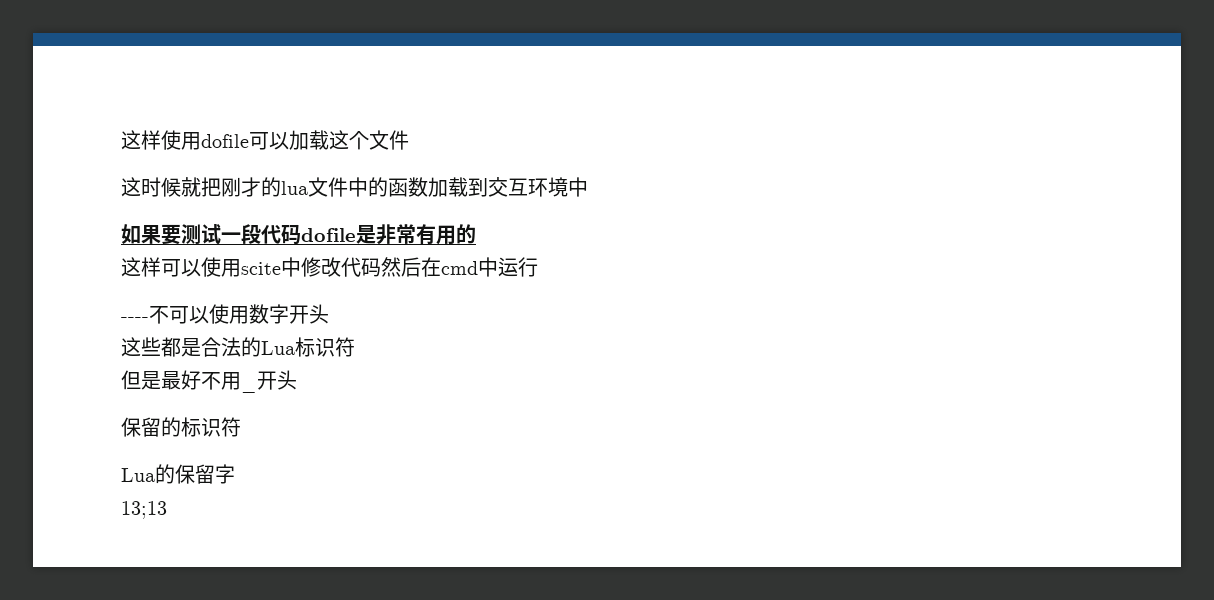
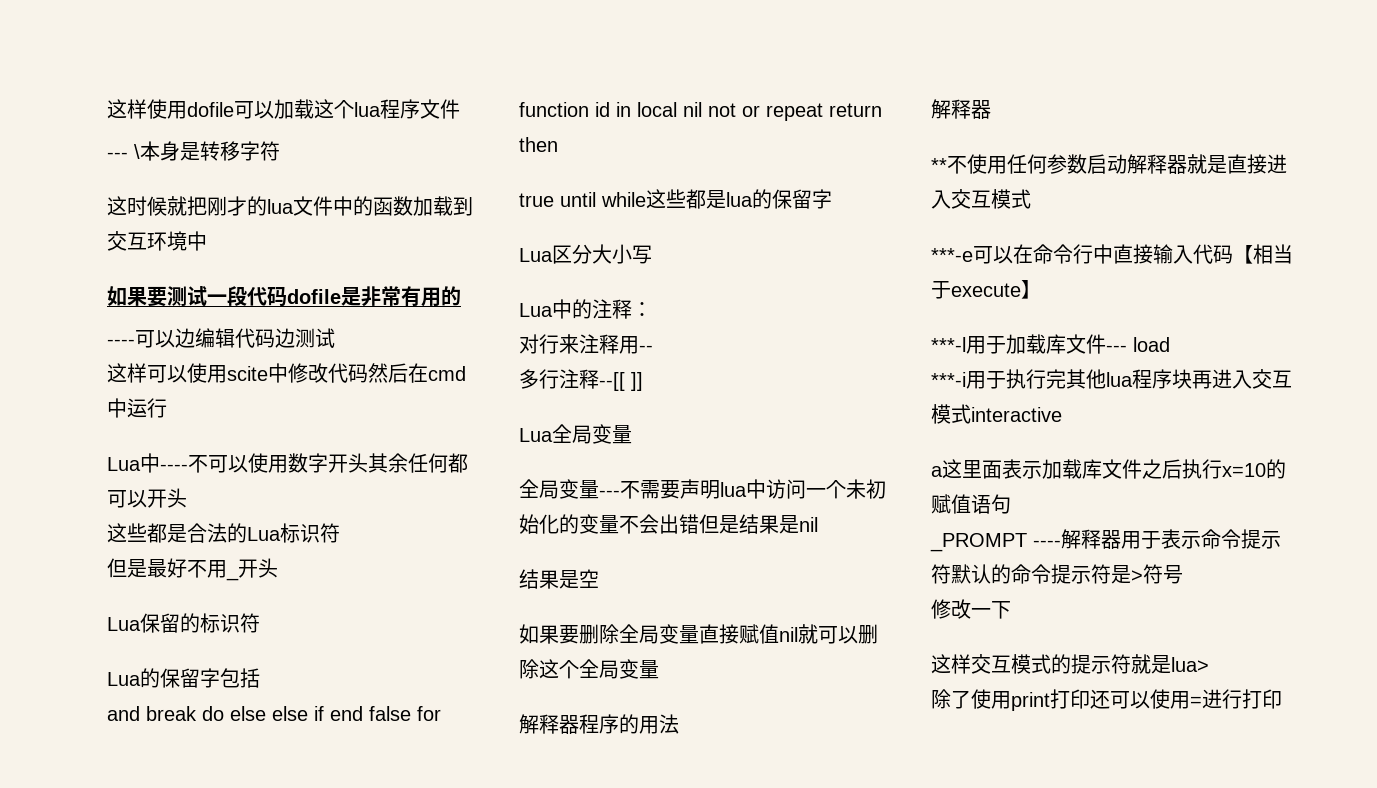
[369,130,409,150] 文件 -> [354,99,460,119] [107,141,280,161] lua程序文件 // --- \本身是转移字符
(476, 234) none -> [107,328,335,348] // ----可以边编辑代码边测试
(538, 267) none -> [107,453,160,473] Lua中
(329, 314) none -> [368,453,468,473] [107,488,187,508] 其余任何都可以开头
(297, 380) none -> [107,617,141,631] Lua
[121,501,167,519] // 13;13 -> [220,668,260,688] [107,706,441,721] [519,102,882,121] [519,137,558,152] [519,189,832,209] [519,244,652,264] [519,299,652,319] [519,334,653,354] [519,369,643,391] [519,424,632,444] [519,479,886,499] [519,514,818,534] [519,569,599,589] [519,624,878,644] [519,659,659,679] [519,714,679,734] [931,99,991,119] [931,154,1287,174] [931,189,1031,209] [931,244,1293,264] [931,280,1041,299] [931,334,1170,354] [931,369,1292,389] [931,404,1062,424] [931,459,1286,479] [931,494,1011,514] [930,529,1281,552] [931,564,1183,584] [931,599,1011,619] [931,654,1209,674] [931,689,1282,711] 包括 // and break do else else if end false for function id in local nil not or repeat return then // true until while这些都是lua的保留字 // Lua区分大小写 // Lua中的注释： // 对行来注释用-- // 多行注释--[[ ]] // Lua全局变量 // 全局变量---不需要声明lua中访问一个未初始化的变量不会出错但是结果是nil // 结果是空 // 如果要删除全局变量直接赋值nil就可以删除这个全局变量 // 解释器程序的用法 // 解释器 // **不使用任何参数启动解释器就是直接进入交互模式 // ***-e可以在命令行中直接输入代码【相当于execute】 // ***-l用于加载库文件--- load // ***-i用于执行完其他lua程序块再进入交互模式interactive // a这里面表示加载库文件之后执行x=10的赋值语句 // _PROMPT ----解释器用于表示命令提示符默认的命令提示符是>符号 // 修改一下 // 这样交互模式的提示符就是lua> // 除了使用print打印还可以使用=进行打印

